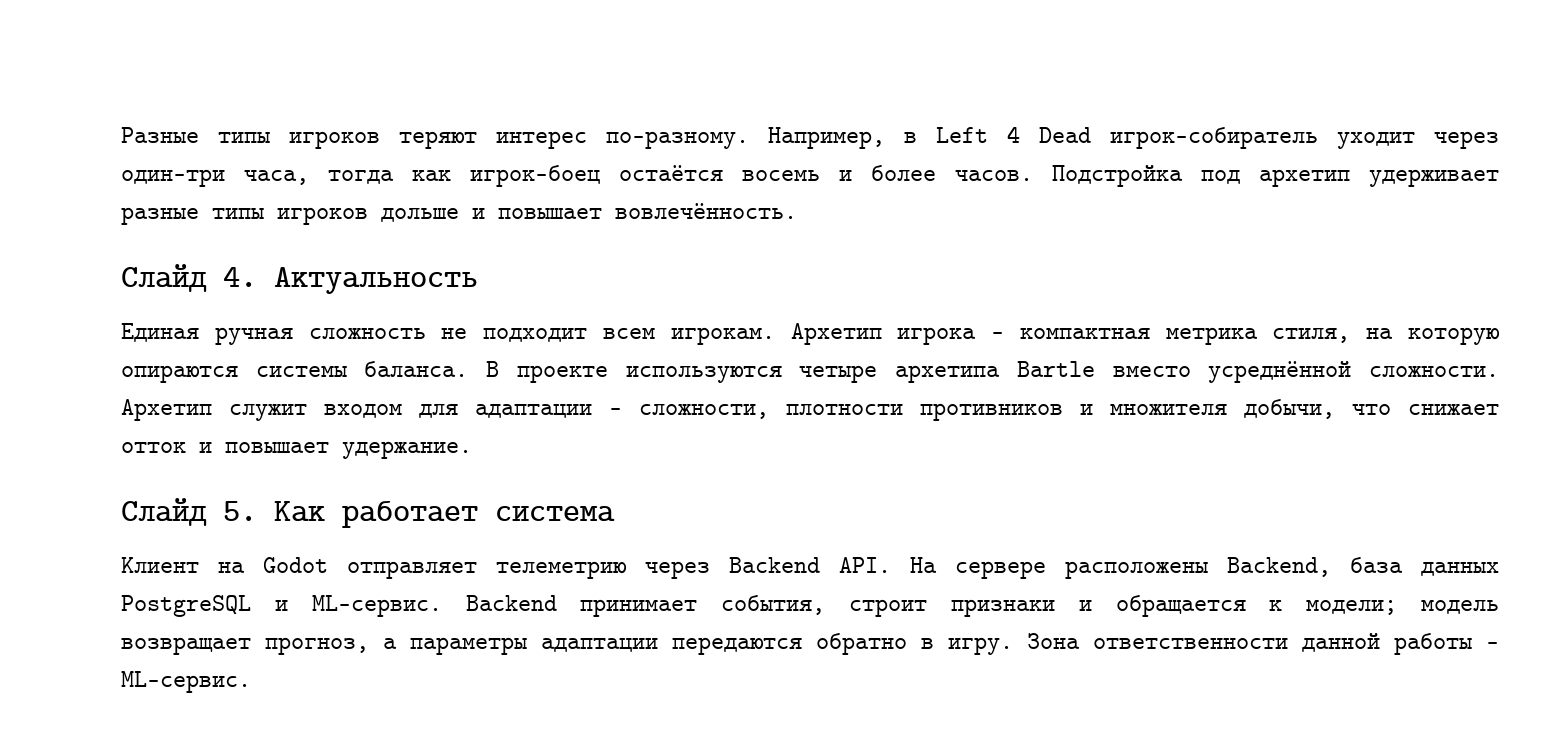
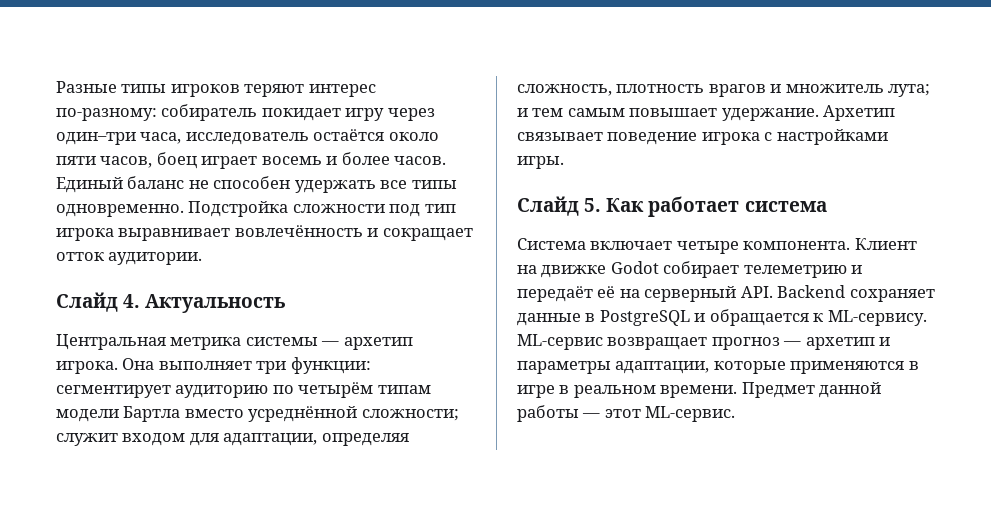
[606,126,1499,149] [121,165,1499,187] [121,203,797,225] [121,264,478,294] [121,323,1500,345] [121,361,1500,383] [121,399,1499,421] [121,441,472,459] по-разному. Например, в Left 4 Dead игрок-собиратель уходит через один–три часа, тогда как игрок-боец остаётся восемь и более часов. Подстройка под архетип удерживает разные типы игроков дольше и повышает вовлечённость. // Слайд 4. Актуальность // Единая ручная сложность не подходит всем игрокам. Архетип игрока — компактная метрика стиля, на которую опираются системы баланса. В проекте используются четыре архетипа Bartle вместо усреднённой сложности. Архетип служит входом для адаптации — сложности, плотности противников и множителя добычи, что снижает отток и повышает удержание. -> [56,104,435,121] [56,129,439,145] [56,152,447,169] [56,176,457,193] [56,201,456,217] [56,225,473,241] [56,252,203,265] [56,292,286,313] [56,334,413,350] [56,357,371,374] [56,382,431,398] [56,406,459,422] [56,433,409,446] [517,84,931,97] [517,105,896,121] [517,129,888,145] [517,156,564,169] по-разному: собиратель покидает игру через один–три часа, исследователь остаётся около пяти часов, боец играет восемь и более часов. Единый баланс не способен удержать все типы одновременно. Подстройка сложности под тип игрока выравнивает вовлечённость и сокращает отток аудитории. // Слайд 4. Актуальность // Центральная метрика системы — архетип игрока. Она выполняет три функции: сегментирует аудиторию по четырём типам модели Бартла вместо усреднённой сложности; служит входом для адаптации, определяя сложность, плотность врагов и множитель лута; и тем самым повышает удержание. Архетип связывает поведение игрока с настройками игры.
[121,557,1499,579] [121,595,1499,617] [121,633,1288,655] Клиент на Godot отправляет телеметрию через Backend API. На сервере расположены Backend, база данных PostgreSQL и ML-сервис. Backend принимает события, строит признаки и обращается к модели; модель возвращает прогноз, а параметры адаптации передаются обратно в игру. Зона ответственности -> [517,238,917,254] [517,261,863,278] [517,285,935,302] [517,309,927,326] [517,334,891,350] [517,361,919,374] [517,382,815,398] Система включает четыре компонента. Клиент на движке Godot собирает телеметрию и передаёт её на серверный API. Backend сохраняет данные в PostgreSQL и обращается к ML-сервису. ML-сервис возвращает прогноз — архетип и параметры адаптации, которые применяются в игре в реальном времени. Предмет
(1499, 645) none -> [604,409,641,418] этот

